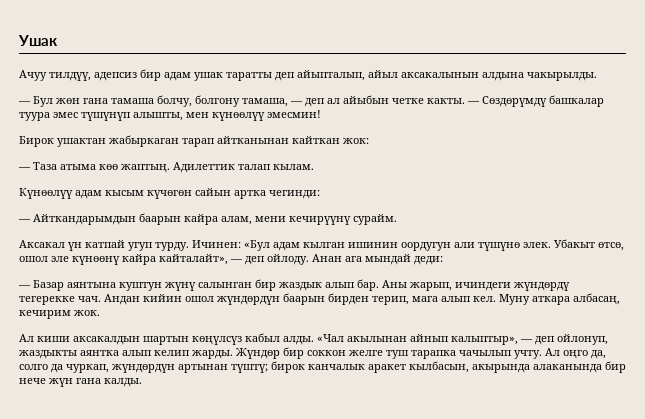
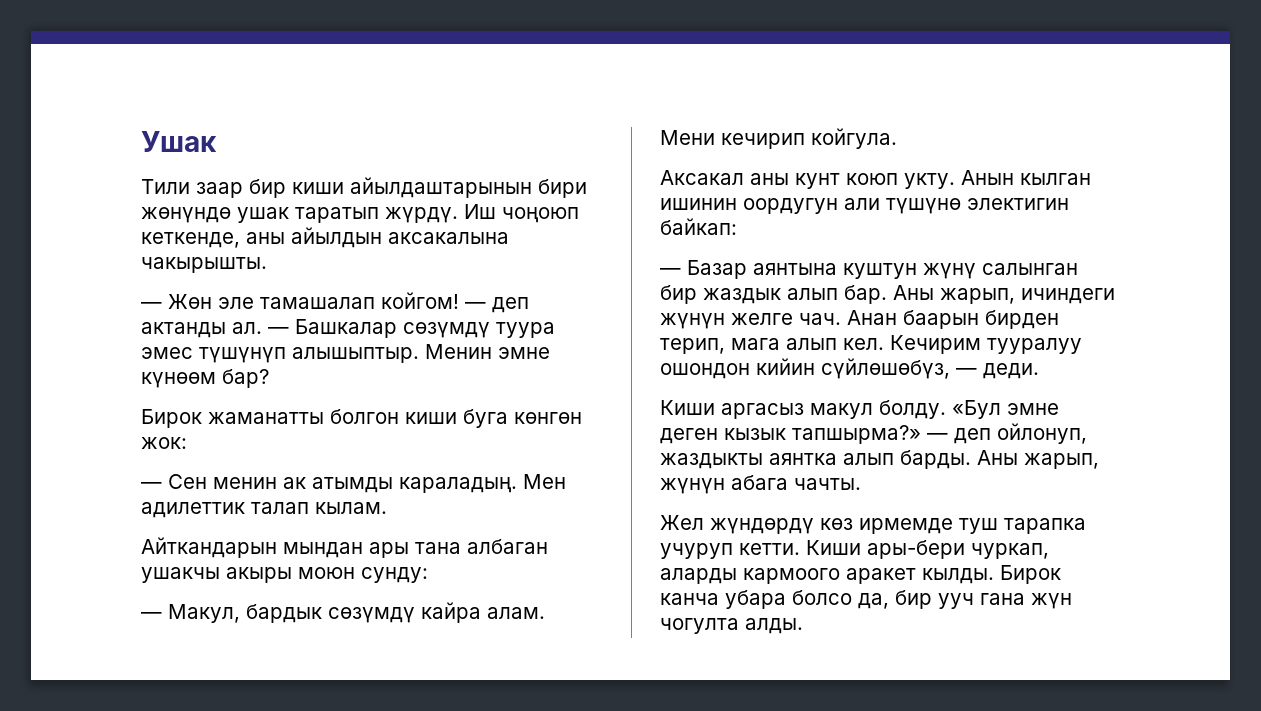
[19,69,597,81] [18,95,604,107] [19,110,321,121] [19,135,369,147] [18,162,314,173] [19,188,320,199] [18,213,397,225] [19,240,300,251] Ачуу тилдүү, адепсиз бир адам ушак таратты деп айыпталып, айыл аксакалынын алдына чакырылды. // — Бул жөн гана тамаша болчу, болгону тамаша, — деп ал айыбын четке какты. — Сөздөрүмдү башкалар туура эмес түшүнүп алышты, мен күнөөлүү эмесмин! // Бирок ушактан жабыркаган тарап айтканынан кайткан жок: // — Таза атыма көө жаптың. Адилеттик талап кылам. // Күнөөлүү адам кысым күчөгөн сайын артка чегинди: // — Айткандарымдын баарын кайра алам, мени кечирүүнү сурайм. // Аксакал үн катпай угуп турду. Ичинен: «Бул адам -> [141,177,587,198] [141,204,579,223] [141,227,509,248] [141,257,267,273] [141,292,529,313] [141,319,555,338] [141,344,550,363] [141,369,269,388] [141,409,582,428] [141,437,187,449] [141,474,566,493] [141,502,387,518] [141,537,548,558] [141,567,428,583] [141,602,545,623] [660,128,897,149] [660,170,1014,189] Тили заар бир киши айылдаштарынын бири жөнүндө ушак таратып жүрдү. Иш чоңоюп кеткенде, аны айылдын аксакалына чакырышты. // — Жөн эле тамашалап койгом! — деп актанды ал. — Башкалар сөзүмдү туура эмес түшүнүп алышыптыр. Менин эмне күнөөм бар? // Бирок жаманатты болгон киши буга көнгөн жок: // — Сен менин ак атымды караладың. Мен адилеттик талап кылам. // Айткандарын мындан ары тана албаган ушакчы акыры моюн сунду: // — Макул, бардык сөзүмдү кайра алам. Мени кечирип койгула. // Аксакал аны кунт коюп укту. Анын
[523,239,624,251] [19,254,443,265] элек. Убакыт өтсө, ошол эле күнөөнү кайра кайталайт», — деп ойлоду. Анан ага мындай деди: -> [967,198,1069,210] [660,218,737,235] электигин байкап:
[514,282,570,291] [19,294,280,305] жүндөрдү тегерекке чач. Андан кийин ошол жүндөрдүн -> [660,310,897,329] жүнүн желге чач. Анан
[499,293,620,305] [19,310,100,319] [19,333,518,345] Муну аткара албасаң, кечирим жок. // Ал киши аксакалдын шартын көңүлсүз кабыл алды. «Чал акылынан айнып калыптыр», -> [890,335,1082,354] [660,358,1039,379] [660,400,1059,419] [660,425,921,444] Кечирим тууралуу ошондон кийин сүйлөшөбүз, — деди. // Киши аргасыз макул болду. «Бул эмне деген кызык тапшырма?»
[154,347,606,359] [19,361,626,373] [19,378,142,387] келип жарды. Жүндөр бир соккон желге туш тарапка чачылып учту. Ал оңго да, солго да чуркап, жүндөрдүн артынан түштү; бирок канчалык аракет кылбасын, акырында алаканында бир нече жүн гана калды. -> [900,450,1099,469] [660,475,861,494] [660,515,1086,534] [660,540,1049,559] [660,565,1061,584] [660,590,1072,609] [660,618,803,634] барды. Аны жарып, жүнүн абага чачты. // Жел жүндөрдү көз ирмемде туш тарапка учуруп кетти. Киши ары-бери чуркап, аларды кармоого аракет кылды. Бирок канча убара болсо да, бир ууч гана жүн чогулта алды.

